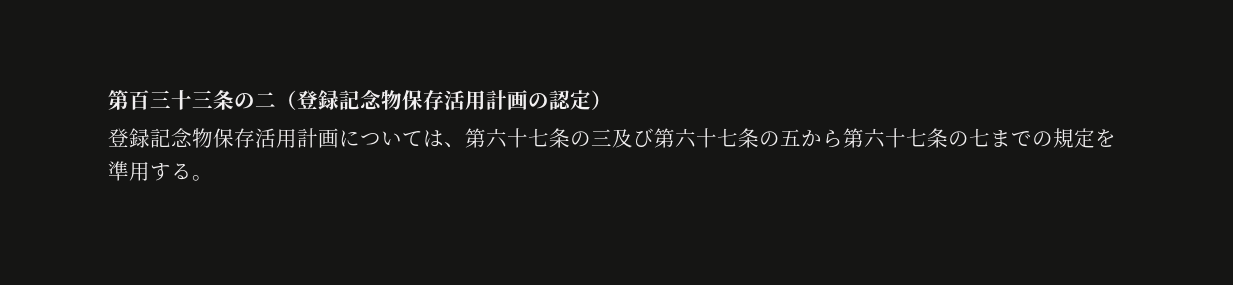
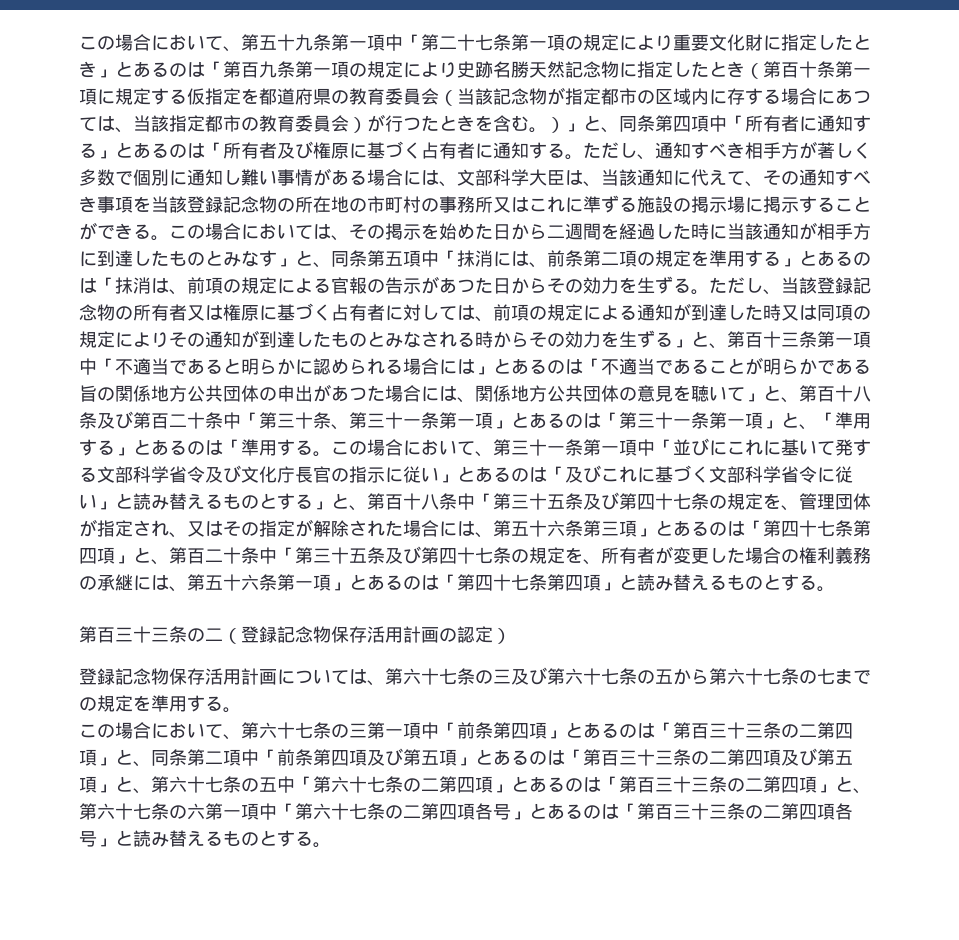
(108, 100) none -> [79,34,871,52] [79,61,871,79] [79,87,871,106] [79,114,871,133] [79,141,871,160] [79,168,871,187] [79,195,871,213] [79,222,871,241] [79,250,871,268] [79,276,871,295] [79,303,871,322] [79,330,871,349] [79,357,871,375] [79,384,871,403] [79,411,871,430] [79,438,871,457] [79,465,853,483] [79,492,871,511] [79,519,871,538] [79,546,871,565] [79,574,835,592] この場合において、第五十九条第一項中「第二十七条第一項の規定により重要文化財に指定したとき」とあるのは「第百九条第一項の規定により史跡名勝天然記念物に指定したとき（第百十条第一項に規定する仮指定を都道府県の教育委員会（当該記念物が指定都市の区域内に存する場合にあつては、当該指定都市の教育委員会）が行つたときを含む。）」と、同条第四項中「所有者に通知する」とあるのは「所有者及び権原に基づく占有者に通知する。ただし、通知すべき相手方が著しく多数で個別に通知し難い事情がある場合には、文部科学大臣は、当該通知に代えて、その通知すべき事項を当該登録記念物の所在地の市町村の事務所又はこれに準ずる施設の掲示場に掲示することができる。この場合においては、その掲示を始めた日から二週間を経過した時に当該通知が相手方に到達したものとみなす」と、同条第五項中「抹消には、前条第二項の規定を準用する」とあるのは「抹消は、前項の規定による官報の告示があつた日からその効力を生ずる。ただし、当該登録記念物の所有者又は権原に基づく占有者に対しては、前項の規定による通知が到達した時又は同項の規定によりその通知が到達したものとみなされる時からその効力を生ずる」と、第百十三条第一項中「不適当であると明らかに認められる場合には」とあるのは「不適当であることが明らかである旨の関係地方公共団体の申出があつた場合には、関係地方公共団体の意見を聴いて」と、第百十八条及び第百二十条中「第三十条、第三十一条第一項」とあるのは「第三十一条第一項」と、「準用する」とあるのは「準用する。この場合において、第三十一条第一項中「並びにこれに基いて発する文部科学省令及び文化庁長官の指示に従い」とあるのは「及びこれに基づく文部科学省令に従い」と読み替えるものとする」と、第百十八条中「第三十五条及び第四十七条の規定を、管理団体が指定され、又はその指定が解除された場合には、第五十六条第三項」とあるのは「第四十七条第四項」と、第百二十条中「第三十五条及び第四十七条の規定を、所有者が変更した場合の権利義務の承継には、第五十六条第一項」とあるのは「第四十七条第四項」と読み替えるものとする。 //
(213, 178) none -> [79,722,853,740] [79,748,853,767] [79,776,871,794] [79,803,853,820] [79,830,331,848] // この場合において、第六十七条の三第一項中「前条第四項」とあるのは「第百三十三条の二第四項」と、同条第二項中「前条第四項及び第五項」とあるのは「第百三十三条の二第四項及び第五項」と、第六十七条の五中「第六十七条の二第四項」とあるのは「第百三十三条の二第四項」と、第六十七条の六第一項中「第六十七条の二第四項各号」とあるのは「第百三十三条の二第四項各号」と読み替えるものとする。

